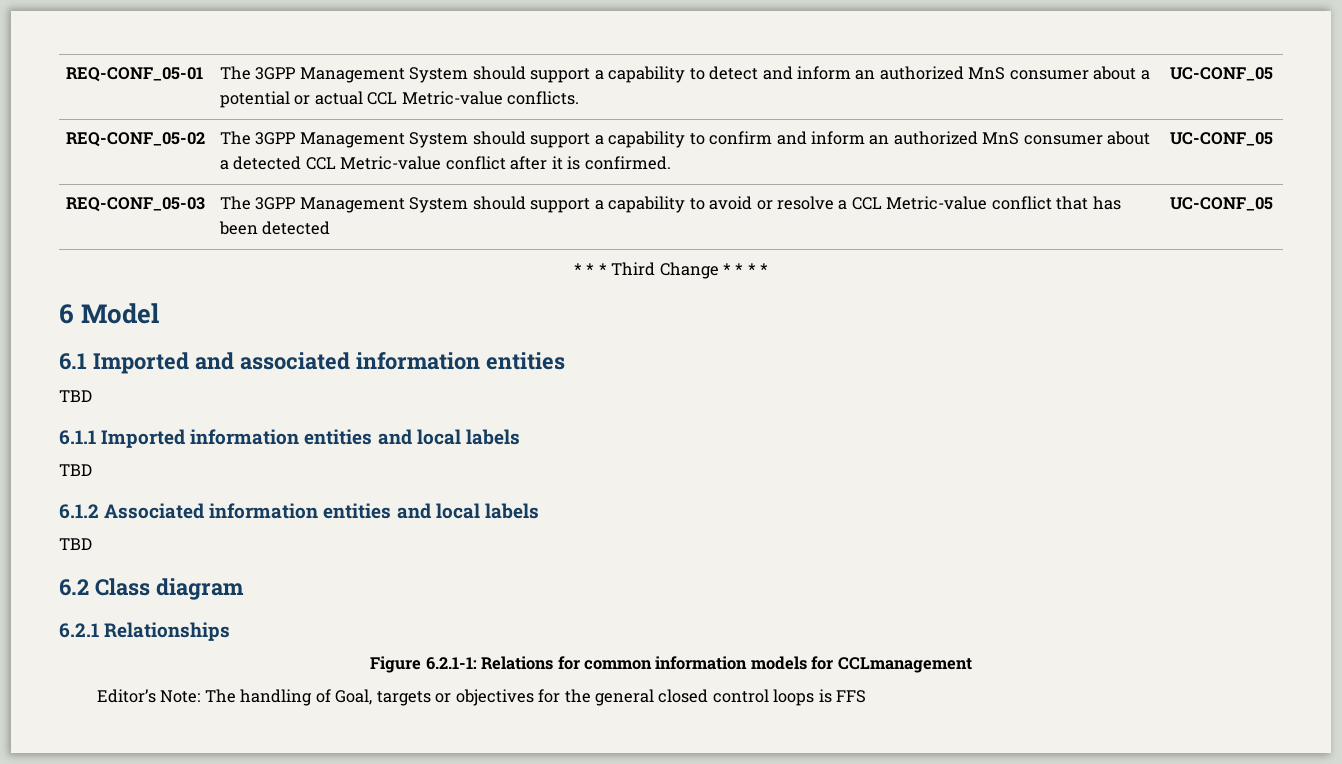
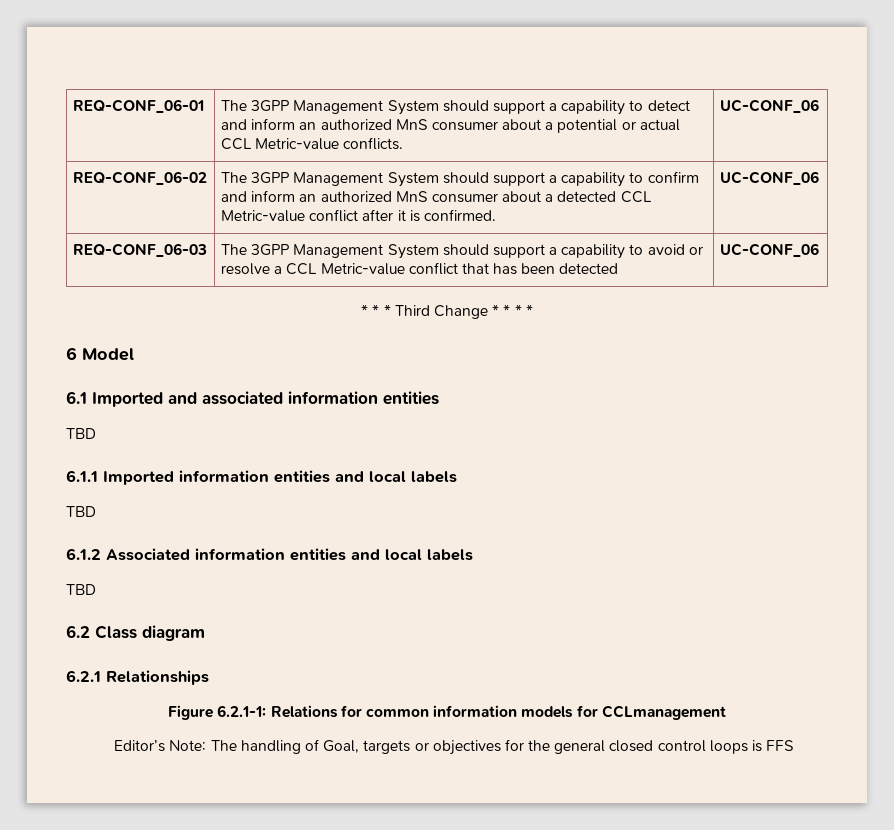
[66,67,204,82] REQ-CONF_05-01 -> [72,99,204,113] REQ-CONF_06-01
[1170,67,1274,81] [66,132,206,147] UC-CONF_05 // REQ-CONF_05-02 -> [719,99,819,113] [72,171,207,185] UC-CONF_06 // REQ-CONF_06-02
[1170,132,1274,146] [66,197,206,212] UC-CONF_05 // REQ-CONF_05-03 -> [719,171,819,185] [72,243,207,257] UC-CONF_06 // REQ-CONF_06-03
[1170,197,1274,211] UC-CONF_05 -> [719,243,819,257] UC-CONF_06

